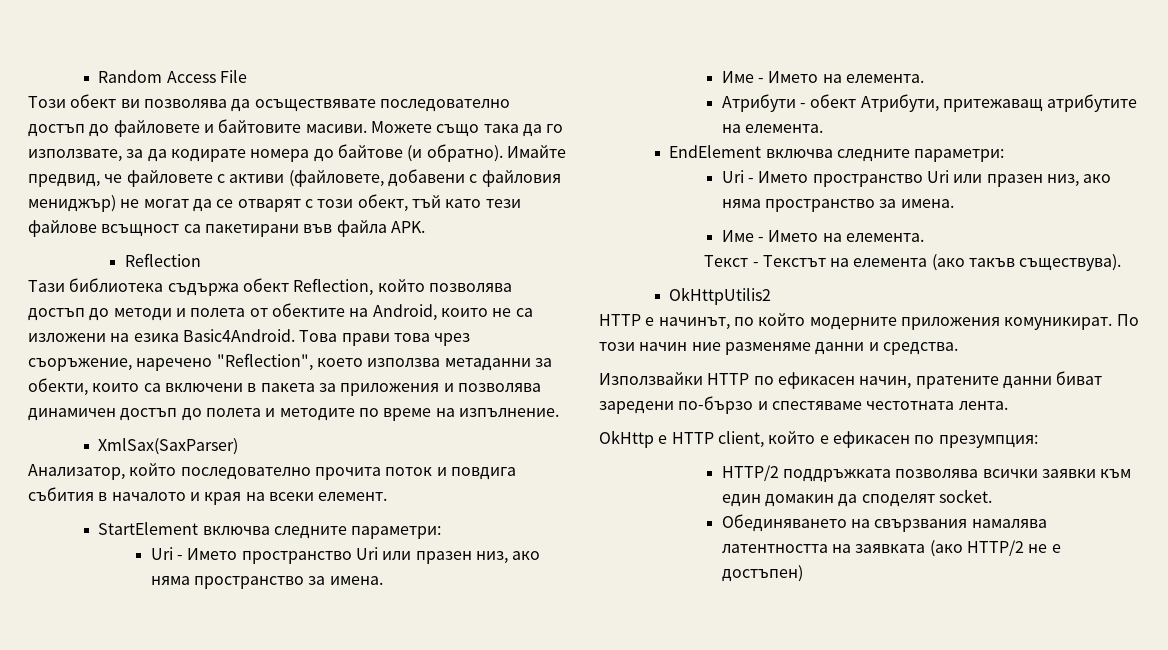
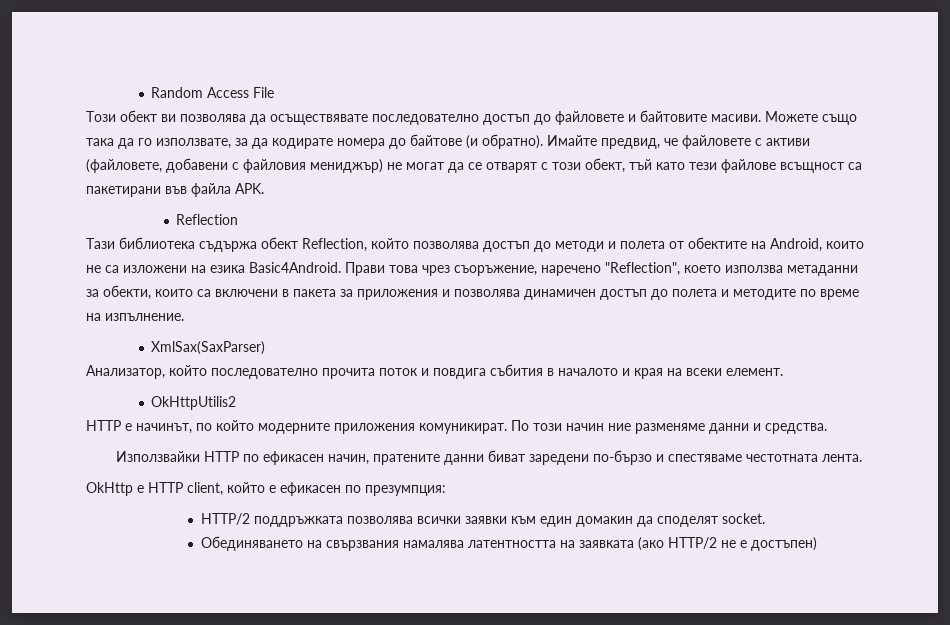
[299,330,390,346] Това прави -> [345,262,385,276] Прави
[98,522,442,539] [150,547,541,564] [150,576,383,589] [721,71,925,83] [721,94,1138,112] [721,124,824,133] [669,145,1005,162] [721,170,1112,187] [721,199,954,212] [721,230,925,242] [704,254,1122,271] // StartElement включва следните параметри: // Uri - Името пространство Uri или празен низ, ако няма пространство за имена. // Име - Името на елемента. // Атрибути - обект Атрибути, притежаващ атрибутите на елемента. // EndElement включва следните параметри: // Uri - Името пространство Uri или празен низ, ако няма пространство за имена. // Име - Името на елемента. // Текст - Текстът на елемента (ако такъв съществува). -> (783, 372) none

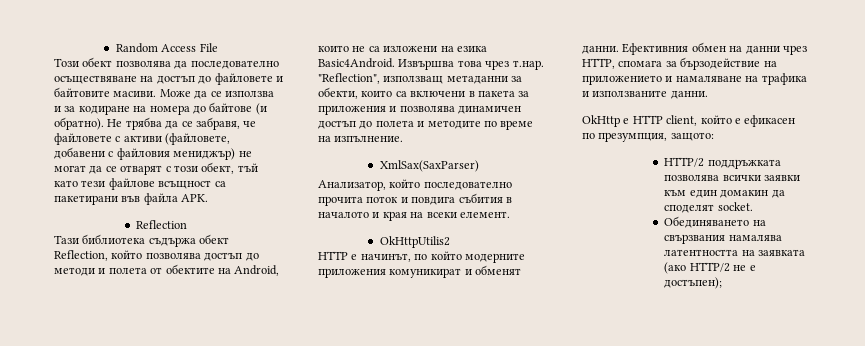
[161,114,176,122] ви -> (113, 62) none
[270,114,479,125] осъществявате последователно -> [190,60,279,69] [54,75,154,84] последователно осъществяване на
[765,111,857,125] [86,138,333,149] Можете също така да го използвате, за да кодирате -> [159,89,274,99] [54,105,147,115] Може да се използва и за кодиране на
[547,135,660,149] Имайте предвид, -> [107,117,240,130] Не трябва да се забравя,
[345,262,385,276] Прави -> [398,59,455,70] Извършва
[454,262,783,276] съоръжение, наречено "Reflection", което използва -> [512,60,544,70] [318,73,444,84] т.нар. "Reflection", използващ
[419,420,827,434] [116,450,863,465] комуникират. По този начин ние разменяме данни и средства. // Използвайки HTTP по ефикасен начин, пратените данни биват заредени по-бързо и спестяваме честотната лента. -> [389,265,522,278] [582,42,807,55] [582,57,777,70] [582,73,807,85] [582,90,708,99] комуникират и обменят данни. Ефективния обмен на данни чрез HTTP, спомага за бързодействие на приложението и намаляване на трафика и използваните данни.
[365,485,446,496] презумпция: -> [598,132,714,142] презумпция, защото:
[751,537,818,551] достъпен) -> [664,277,723,289] достъпен);

